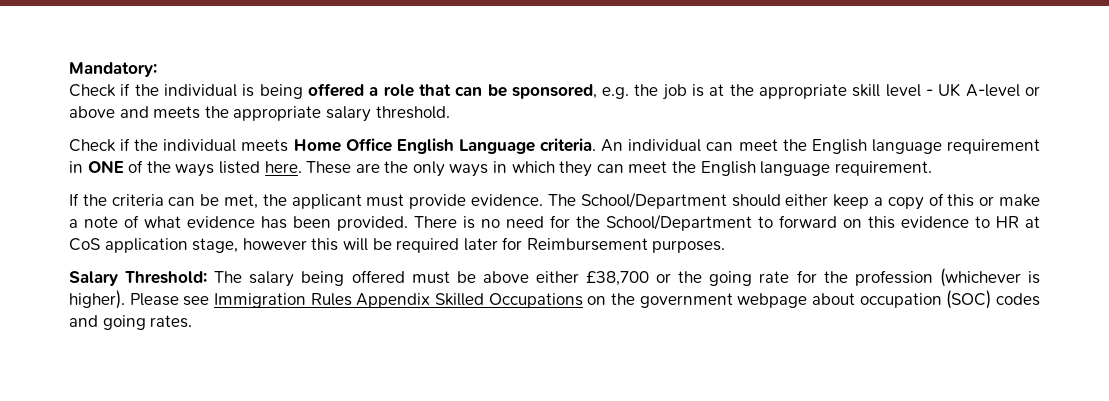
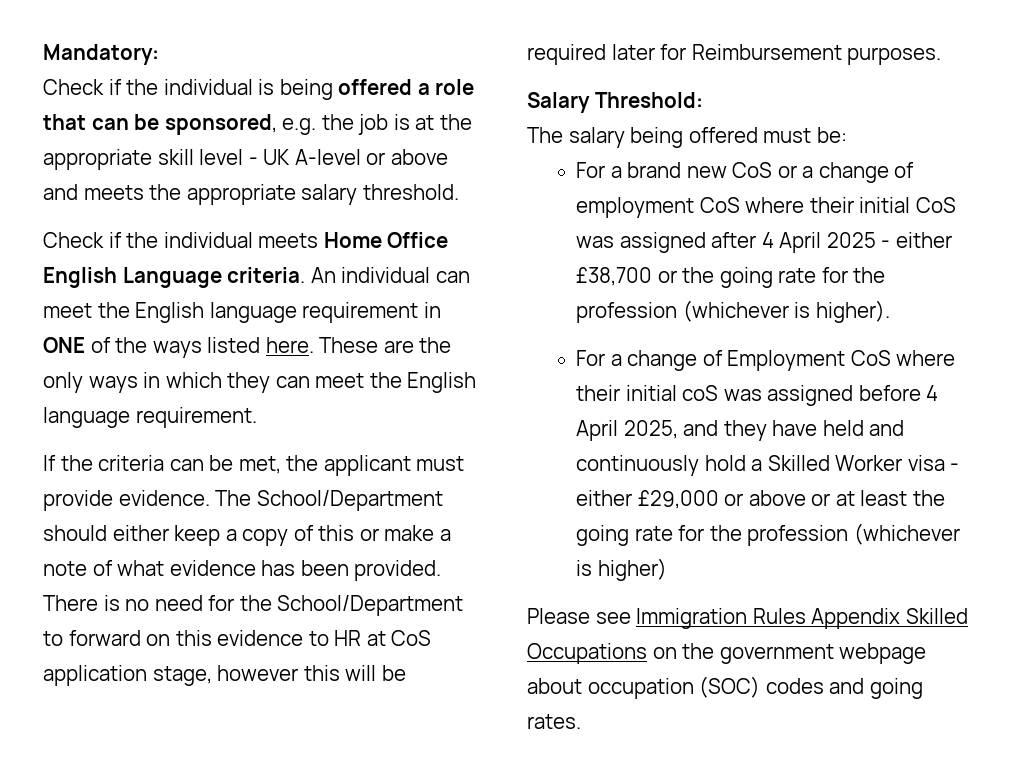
(208, 277) none -> (703, 100) //
[456,271,529,283] be above -> [816,127,847,143] [576,162,915,183] [576,197,956,218] [576,232,891,253] be: // For a brand new CoS or a change of employment CoS where their initial CoS was assigned after 4 April 2025 -
(125, 299) none -> [576,350,956,371] [576,385,939,406] [576,420,905,441] [576,455,960,476] [576,490,945,509] [576,523,960,546] [576,558,667,581] // For a change of Employment CoS where their initial coS was assigned before 4 April 2025, and they have held and continuously hold a Skilled Worker visa - either £29,000 or above or at least the going rate for the profession (whichever is higher) //

